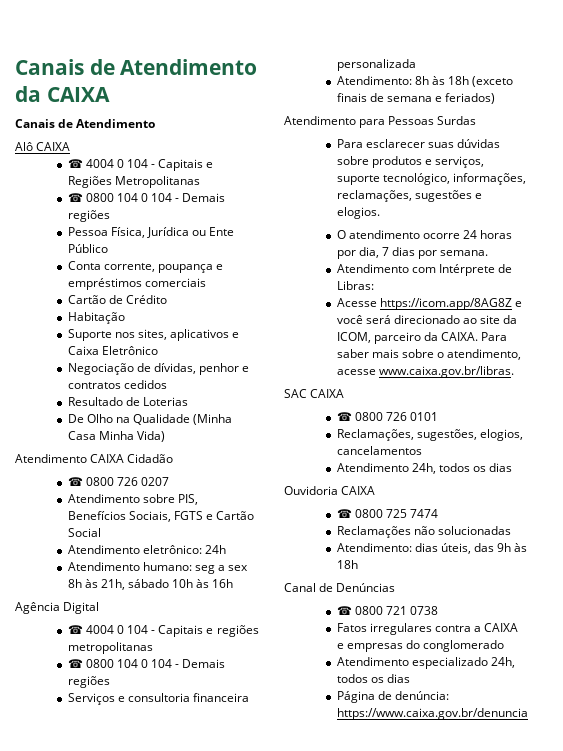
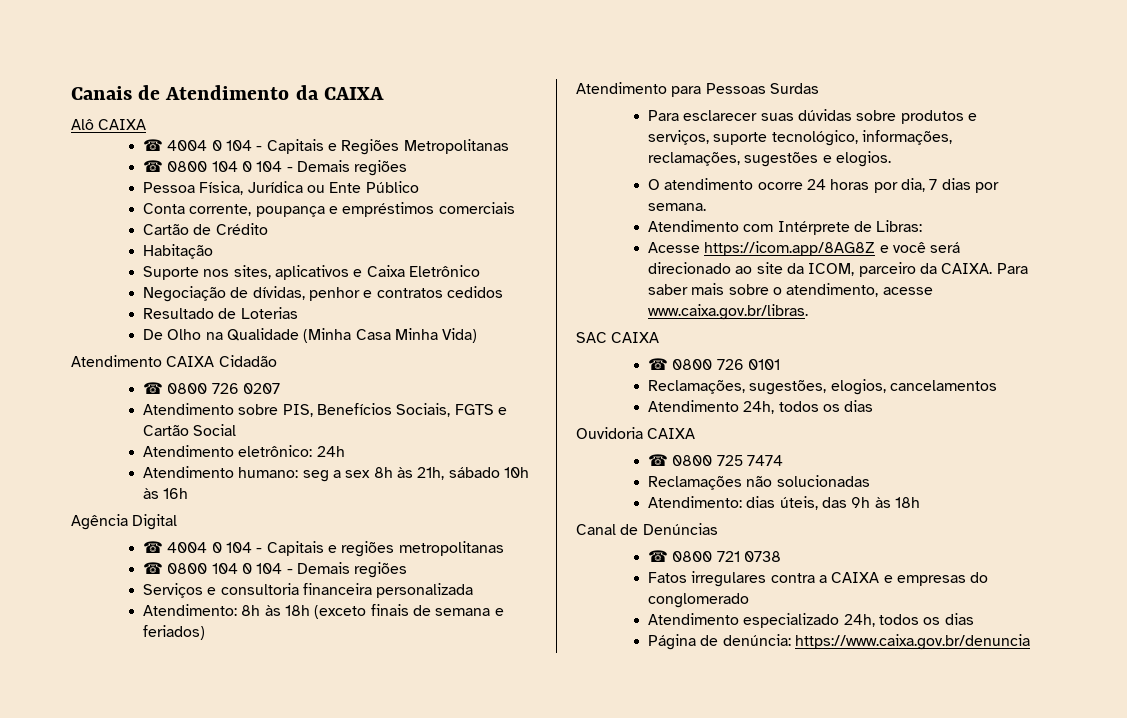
[15,119,156,128] // Canais de Atendimento -> (384, 93) none

